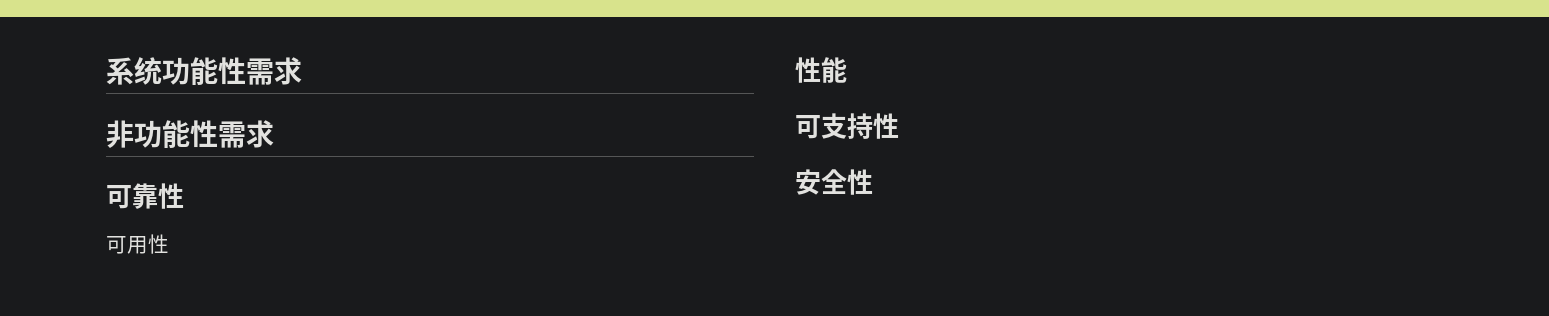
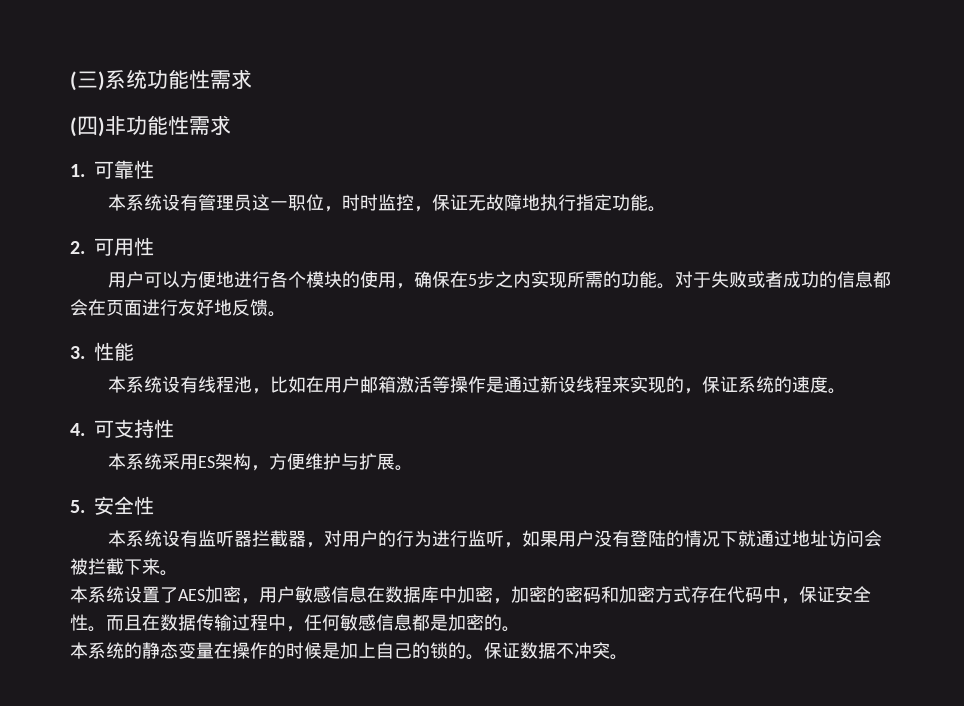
(106, 71) none -> [70,71,105,91] (三)
(302, 71) none -> [70,116,105,137] (四)
(274, 134) none -> [70,164,85,177] 1.
[106,234,169,254] [795,57,847,83] [795,113,899,139] [795,169,873,195] 可用性 // 性能 // 可支持性 // 安全性 -> [107,194,666,212] [70,237,154,256] [107,271,891,289] [70,299,286,317] [70,342,134,361] [107,376,846,394] [70,419,174,438] [107,453,413,471] [70,496,154,515] [107,530,882,548] [70,558,178,576] [70,586,871,604] [70,614,520,632] [70,642,628,660] 本系统设有管理员这一职位，时时监控，保证无故障地执行指定功能。 // 2.可用性 // 用户可以方便地进行各个模块的使用，确保在5步之内实现所需的功能。对于失败或者成功的信息都会在页面进行友好地反馈。 // 3.性能 // 本系统设有线程池，比如在用户邮箱激活等操作是通过新设线程来实现的，保证系统的速度。 // 4.可支持性 // 本系统采用ES架构，方便维护与扩展。 // 5.安全性 // 本系统设有监听器拦截器，对用户的行为进行监听，如果用户没有登陆的情况下就通过地址访问会被拦截下来。 // 本系统设置了AES加密，用户敏感信息在数据库中加密，加密的密码和加密方式存在代码中，保证安全性。而且在数据传输过程中，任何敏感信息都是加密的。 // 本系统的静态变量在操作的时候是加上自己的锁的。保证数据不冲突。

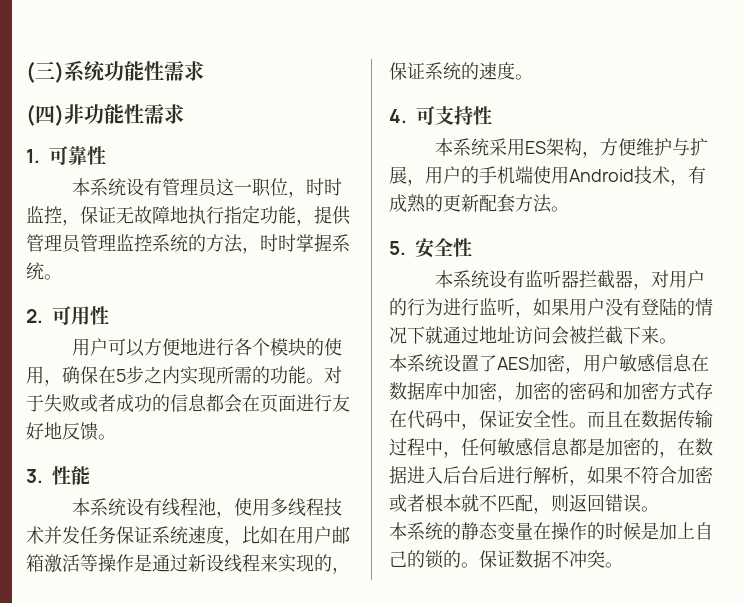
(648, 202) none -> [296,206,351,226] [26,234,350,254] [26,262,44,280] ，提供管理员管理监控系统的方法，时时掌握系统
(270, 391) none -> [233,498,342,517] [26,526,242,546] 使用多线程技术并发任务保证系统速度，
(395, 461) none -> [407,166,706,186] [389,194,552,213] ，用户的手机端使用Android技术，有成熟的更新配套方法
(502, 622) none -> [659,438,713,458] [389,466,713,486] [389,494,641,514] ，在数据进入后台后进行解析，如果不符合加密或者根本就不匹配，则返回错误

